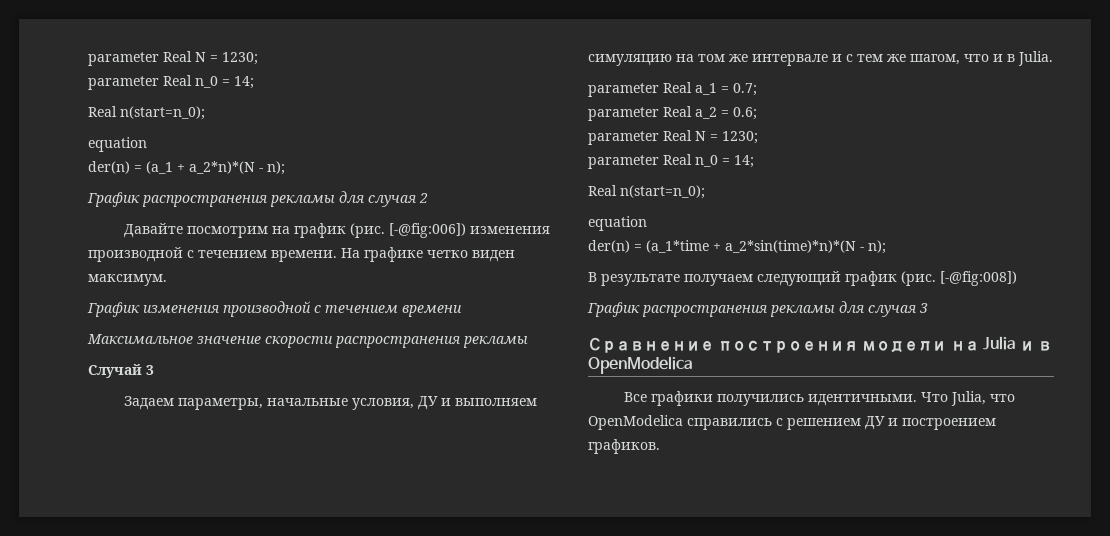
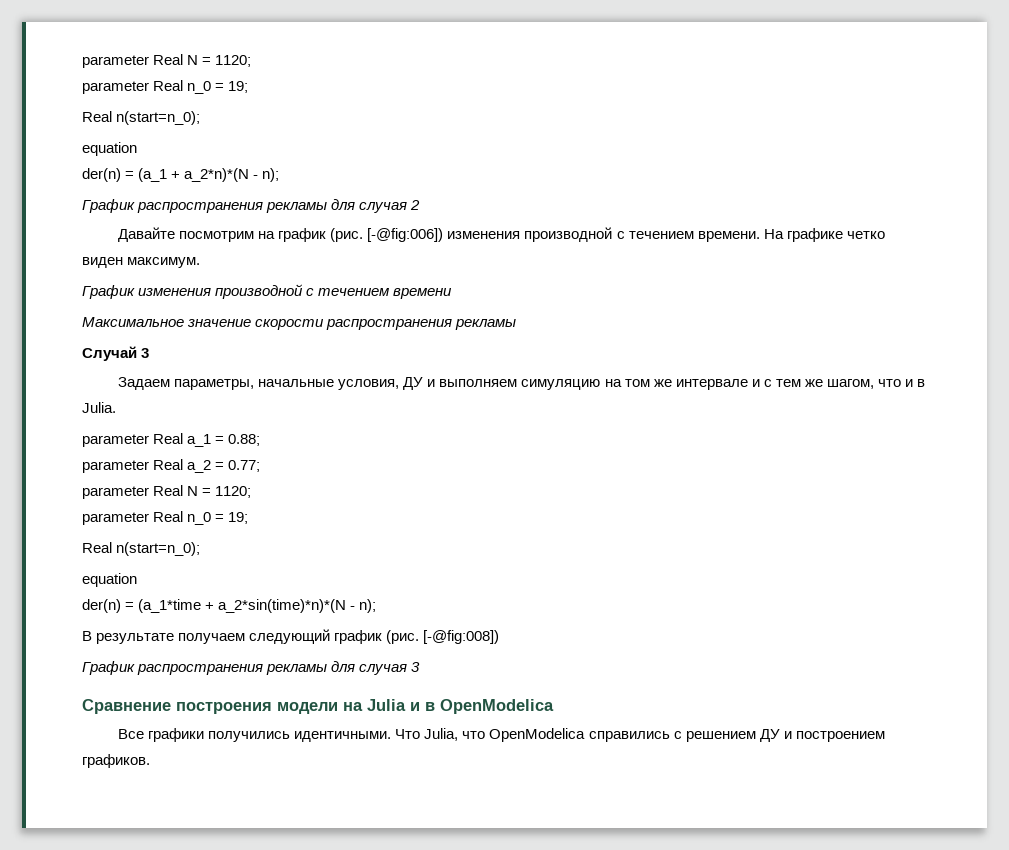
[88,51,258,66] [88,75,254,90] parameter Real N = 1230; // parameter Real n_0 = 14; -> [82,54,252,68] [82,80,249,94] parameter Real N = 1120; // parameter Real n_0 = 19;
[733,83,757,96] 0.7; -> [228,434,261,446] 0.88;
[733,107,757,120] [588,130,758,145] [588,154,754,169] 0.6; // parameter Real N = 1230; // parameter Real n_0 = 14; -> [228,460,261,472] [82,485,252,499] [82,511,249,525] 0.77; // parameter Real N = 1120; // parameter Real n_0 = 19;

